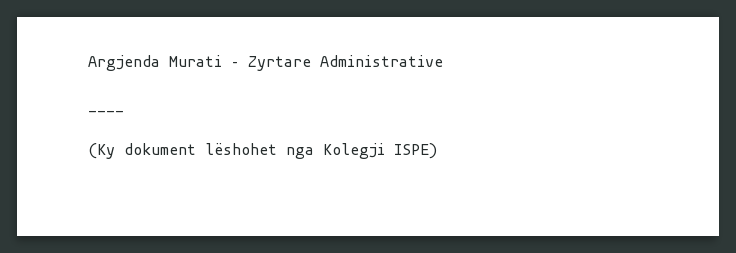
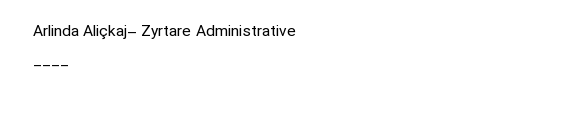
[88,55,239,71] Argjenda Murati – -> [33,25,138,40] Arlinda Aliçkaj–
[88,143,437,159] // (Ky dokument lëshohet nga Kolegji ISPE) -> (69, 66) none

